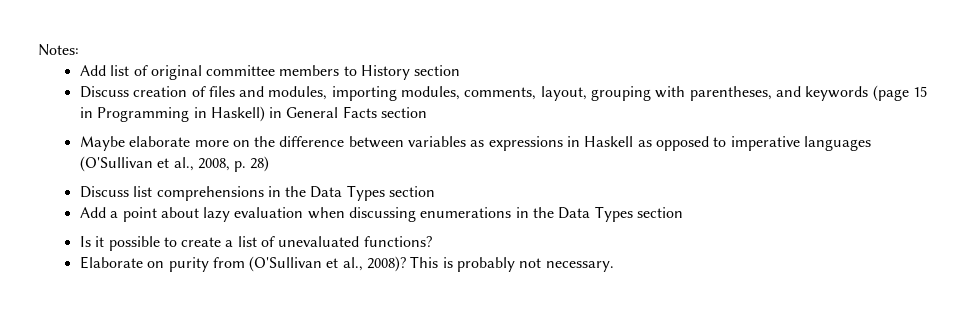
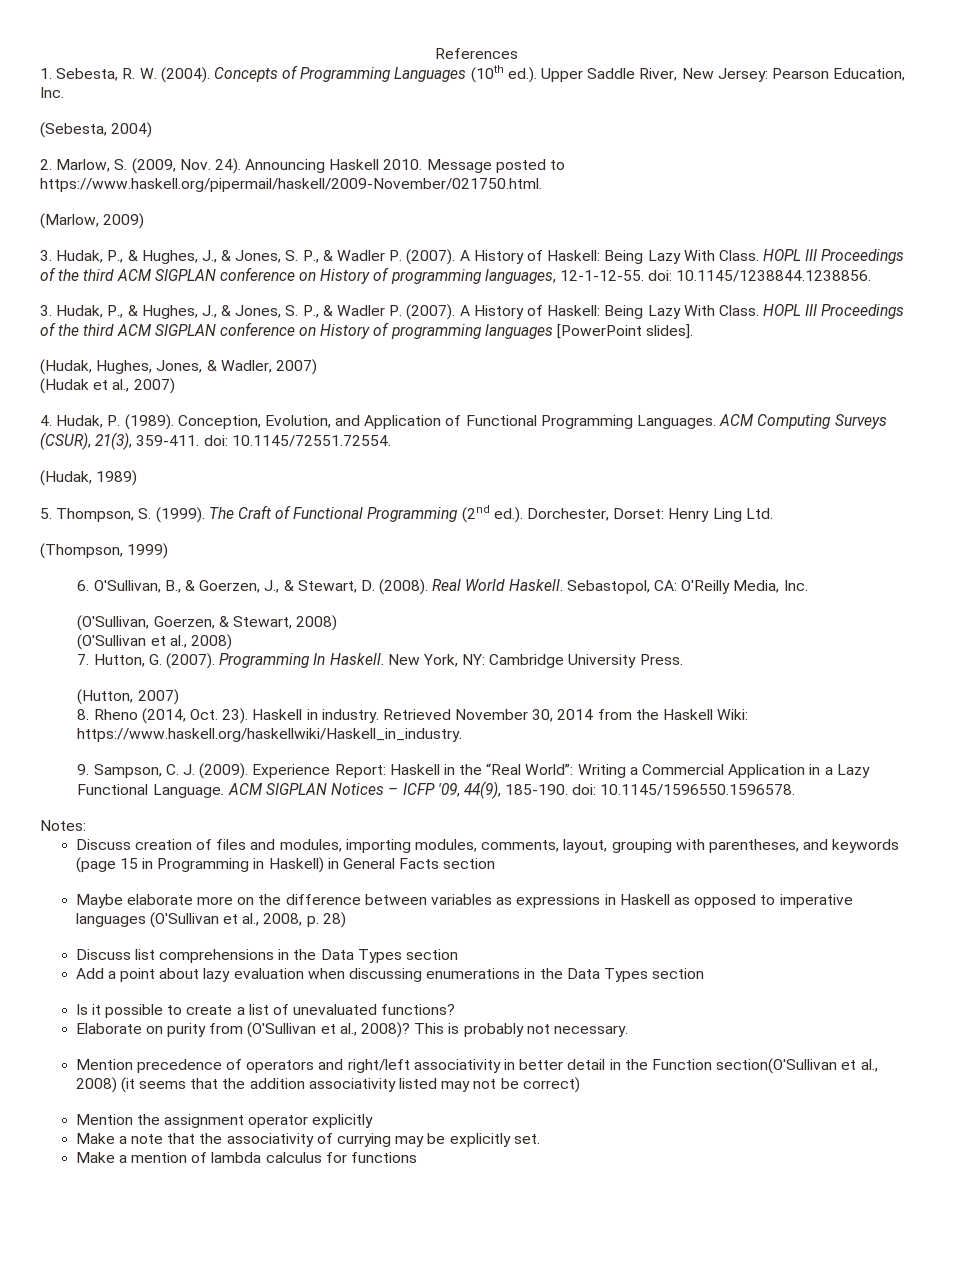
[38,44,79,56] [79,65,461,80] Notes: // Add list of original committee members to History section -> [434,48,518,59] [40,65,906,83] [40,87,64,98] [40,122,153,138] [40,158,566,174] [40,178,542,192] [40,213,145,229] [40,249,905,265] [40,267,872,284] [40,304,905,320] [40,322,694,339] [40,359,317,375] [40,378,175,394] [40,414,887,430] [40,432,391,450] [40,470,138,486] [40,505,773,523] [40,543,169,559] [77,579,808,595] [77,615,338,631] [77,634,232,650] [77,653,683,669] [77,689,179,705] [77,708,749,724] [77,728,463,742] [77,763,870,779] [77,781,796,799] [40,820,86,831] References // 1. Sebesta, R. W. (2004). Concepts of Programming Languages (10th ed.). Upper Saddle River, New Jersey: Pearson Education, Inc. // (Sebesta, 2004) // 2. Marlow, S. (2009, Nov. 24). Announcing Haskell 2010. Message posted to https://www.haskell.org/pipermail/haskell/2009-November/021750.html. // (Marlow, 2009) // 3. Hudak, P., & Hughes, J., & Jones, S. P., & Wadler P. (2007). A History of Haskell: Being Lazy With Class. HOPL III Proceedings of the third ACM SIGPLAN conference on History of programming languages, 12-1-12-55. doi: 10.1145/1238844.1238856. // 3. Hudak, P., & Hughes, J., & Jones, S. P., & Wadler P. (2007). A History of Haskell: Being Lazy With Class. HOPL III Proceedings of the third ACM SIGPLAN conference on History of programming languages [PowerPoint slides]. // (Hudak, Hughes, Jones, & Wadler, 2007) // (Hudak et al., 2007) // 4. Hudak, P. (1989). Conception, Evolution, and Application of Functional Programming Languages. ACM Computing Surveys (CSUR), 21(3), 359-411. doi: 10.1145/72551.72554. // (Hudak, 1989) // 5. Thompson, S. (1999). The Craft of Functional Programming (2nd ed.). Dorchester, Dorset: Henry Ling Ltd. // (Thompson, 1999) // 6. O'Sullivan, B., & Goerzen, J., & Stewart, D. (2008). Real World Haskell. Sebastopol, CA: O'Reilly Media, Inc. // (O'Sullivan, Goerzen, & Stewart, 2008) // (O'Sullivan et al., 2008) // 7. Hutton, G. (2007). Programming In Haskell. New York, NY: Cambridge University Press. // (Hutton, 2007) // 8. Rheno (2014, Oct. 23). Haskell in industry. Retrieved November 30, 2014 from the Haskell Wiki: https://www.haskell.org/haskellwiki/Haskell_in_industry. // 9. Sampson, C. J. (2009). Experience Report: Haskell in the “Real World”: Writing a Commercial Application in a Lazy Functional Language. ACM SIGPLAN Notices – ICFP '09, 44(9), 185-190. doi: 10.1145/1596550.1596578. // Notes:
(614, 266) none -> [75,1058,878,1074] [75,1077,580,1093] [75,1114,374,1128] [75,1133,540,1147] [75,1152,418,1163] // Mention precedence of operators and right/left associativity in better detail in the Function section(O'Sullivan et al., 2008) (it seems that the addition associativity listed may not be correct) // Mention the assignment operator explicitly // Make a note that the associativity of currying may be explicitly set. // Make a mention of lambda calculus for functions

